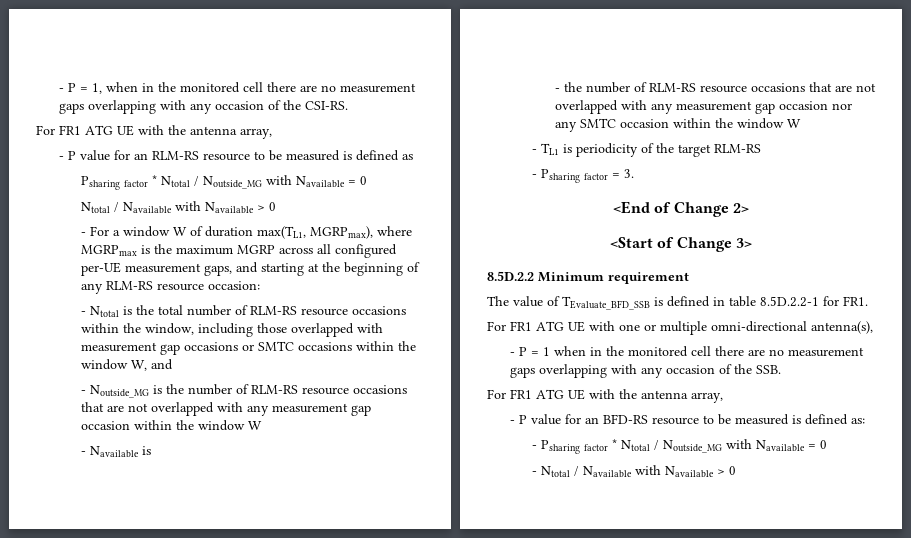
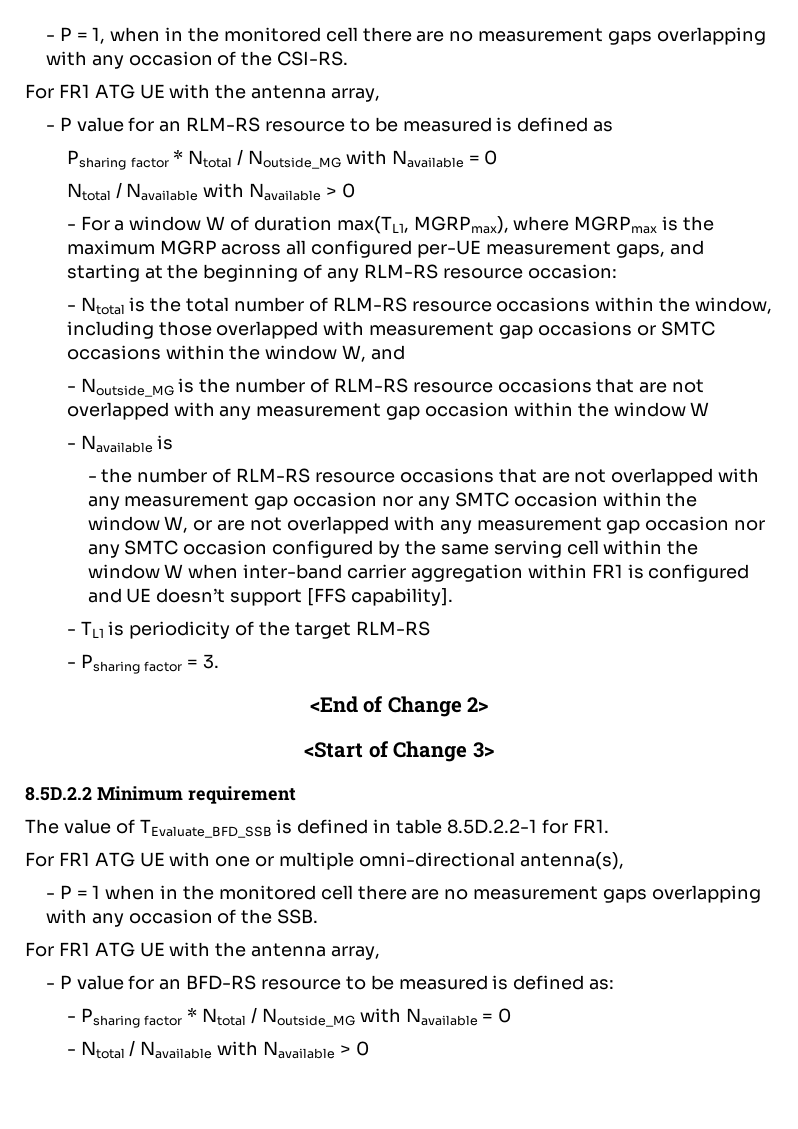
[786,119,801,128] W -> [164,516,766,534] [87,540,699,558] [87,564,750,582] [87,588,453,606] W, or are not overlapped with any measurement gap occasion nor any SMTC occasion configured by the same serving cell within the window W when inter-band carrier aggregation within FR1 is configured and UE doesn’t support [FFS capability].

